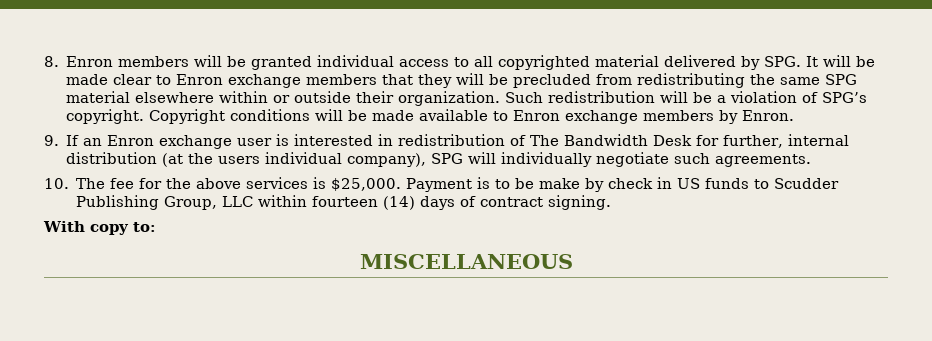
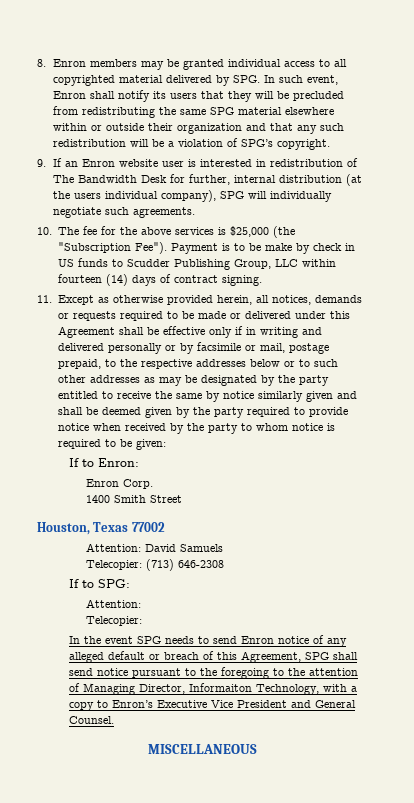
[194,55,223,67] will -> [141,61,165,70] may
[806,55,876,67] [66,74,378,88] It will be made clear to Enron exchange members -> [264,75,339,85] [53,90,198,102] In such event, Enron shall notify its users
[398,91,544,106] organization. Such -> [177,123,345,134] organization and that any such
[149,109,795,124] Copyright conditions will be made available to Enron exchange members by Enron. -> (331, 144) none
[159,135,233,149] exchange -> [119,159,159,167] website
[331,178,402,191] $25,000. -> [229,226,295,238] [57,242,167,254] $25,000 (the "Subscription Fee").
[43,221,156,235] With copy to: -> [37,295,362,305] [57,311,350,321] [57,326,322,338] [57,342,329,354] [57,359,338,369] [57,375,329,386] [57,391,357,402] [57,407,348,418] [57,423,335,434] [57,439,166,450] [69,458,140,467] [85,479,153,489] [85,495,182,503] [37,522,165,535] [85,543,223,552] [85,559,224,571] [69,579,131,588] [85,599,141,608] [85,616,142,626] [69,635,348,647] [69,651,359,663] [69,667,359,679] [69,683,358,695] [69,700,357,711] [69,716,115,724] 11. Except as otherwise provided herein, all notices, demands or requests required to be made or delivered under this Agreement shall be effective only if in writing and delivered personally or by facsimile or mail, postage prepaid, to the respective addresses below or to such other addresses as may be designated by the party entitled to receive the same by notice similarly given and shall be deemed given by the party required to provide notice when received by the party to whom notice is required to be given: // If to Enron: // Enron Corp. // 1400 Smith Street // Houston, Texas 77002 // Attention: David Samuels // Telecopier: (713) 646-2308 // If to SPG: // Attention: // Telecopier: // In the event SPG needs to send Enron notice of any alleged default or breach of this Agreement, SPG shall send notice pursuant to the foregoing to the attention of Managing Director, Informaiton Technology, with a copy to Enron’s Executive Vice President and General Counsel.

